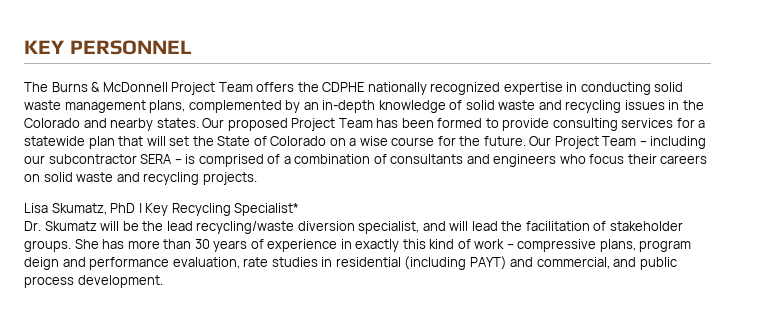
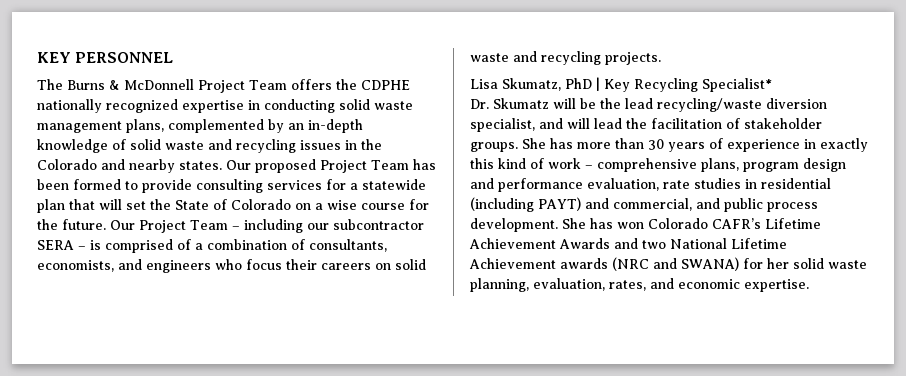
[390,154,464,164] consultants -> [309,239,387,252] [37,260,114,272] consultants, economists,
[517,239,597,252] compressive -> [597,158,697,172] comprehensive
[24,257,59,270] deign -> [803,158,846,172] design
(163, 281) none -> [562,218,821,229] [469,238,787,249] [469,257,867,271] [470,278,809,292] She has won Colorado CAFR’s Lifetime Achievement Awards and two National Lifetime Achievement awards (NRC and SWANA) for her solid waste planning, evaluation, rates, and economic expertise.

